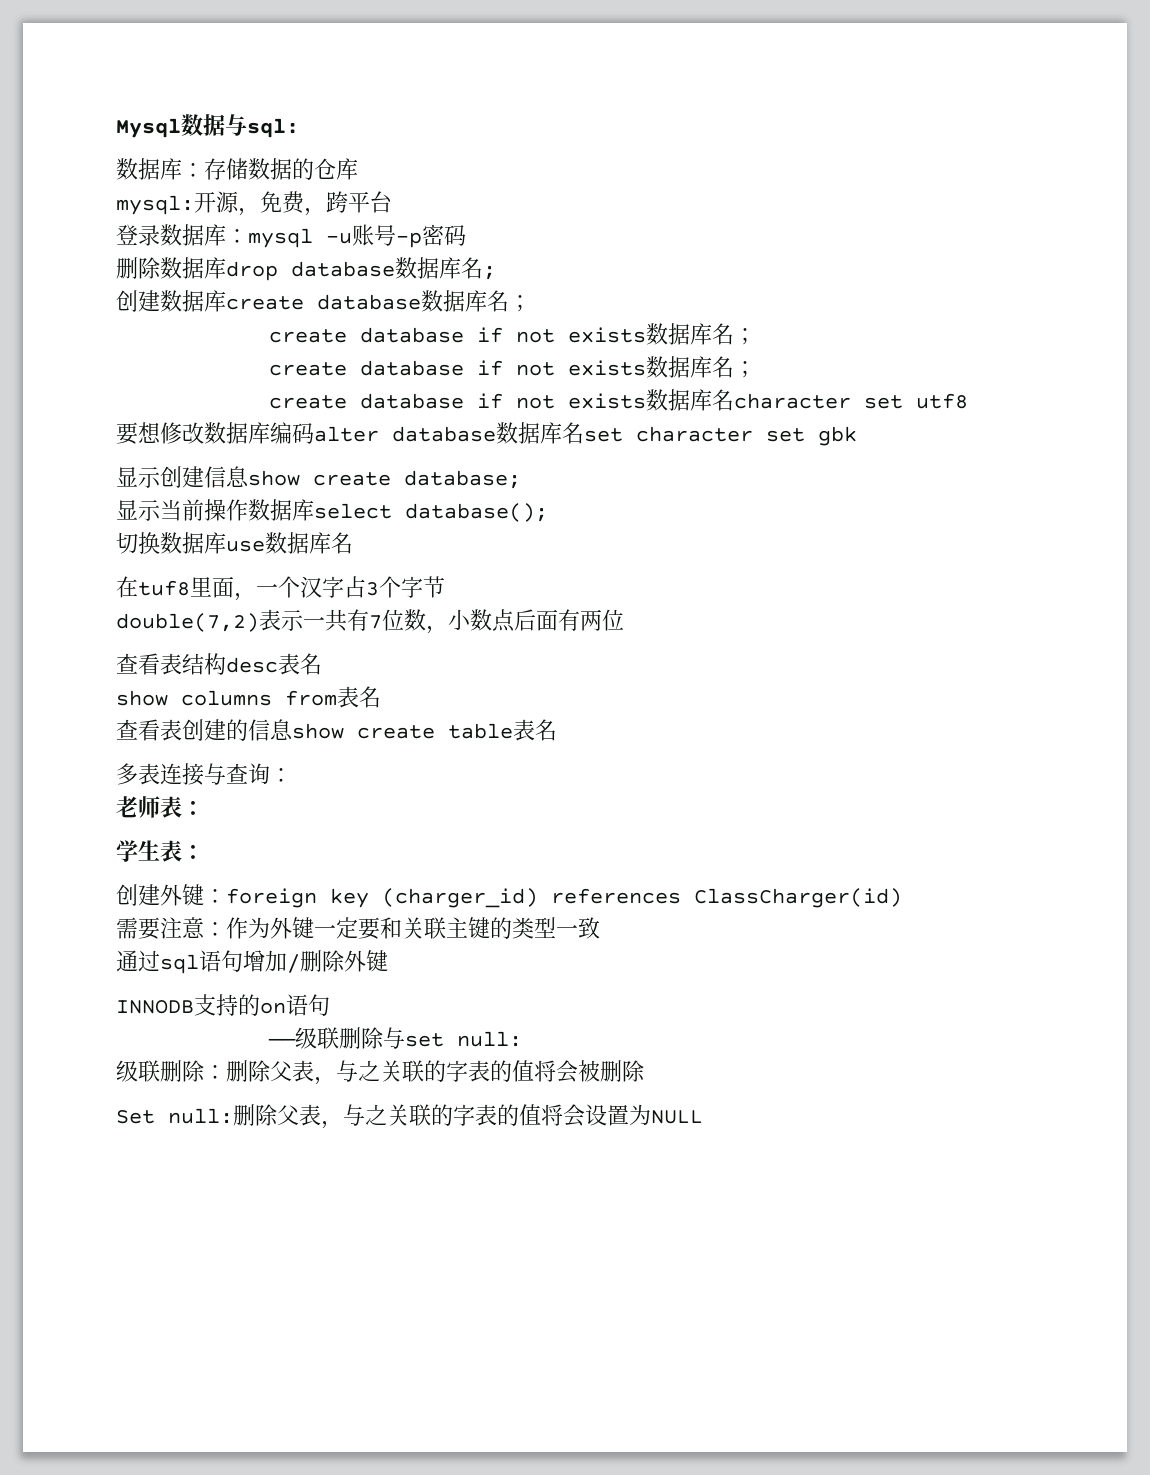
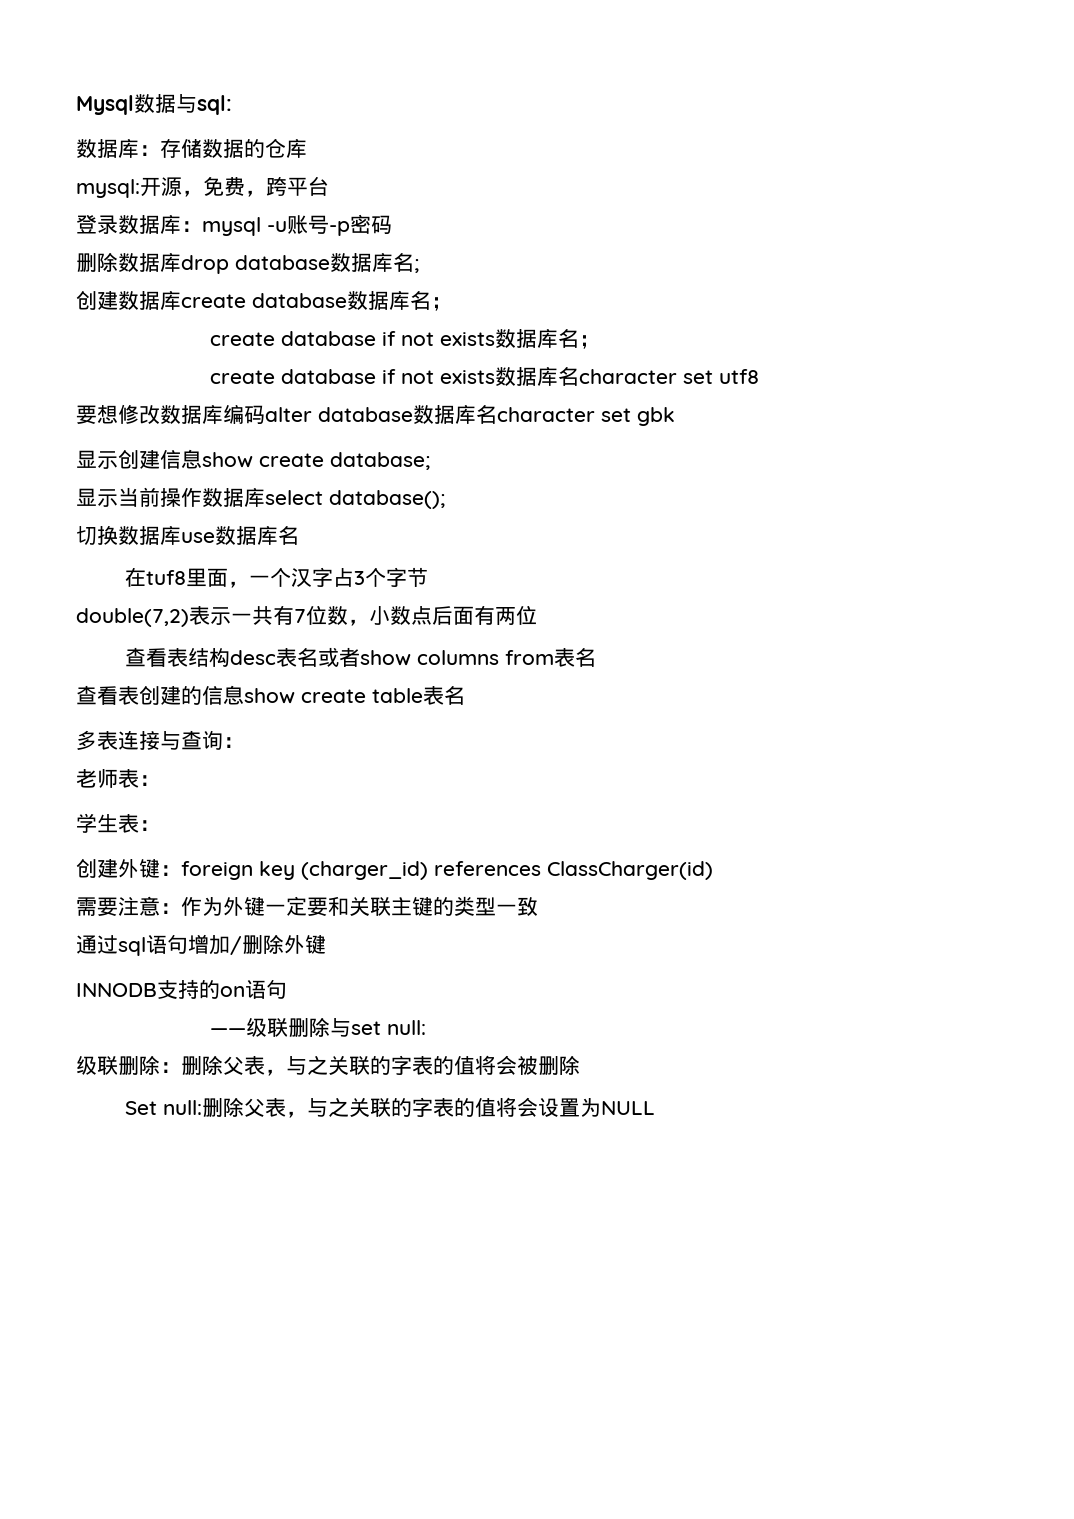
[269,356,757,378] // create database if not exists数据库名； -> (601, 342) none
[584,428,623,442] set -> (497, 414) none
(322, 664) // -> [318,647,361,667] 或者

